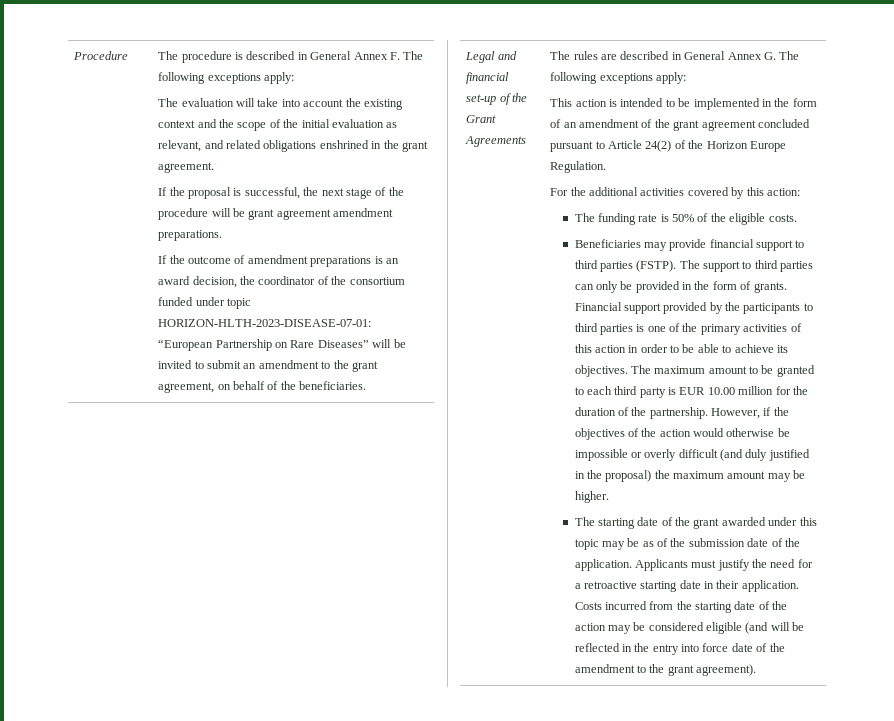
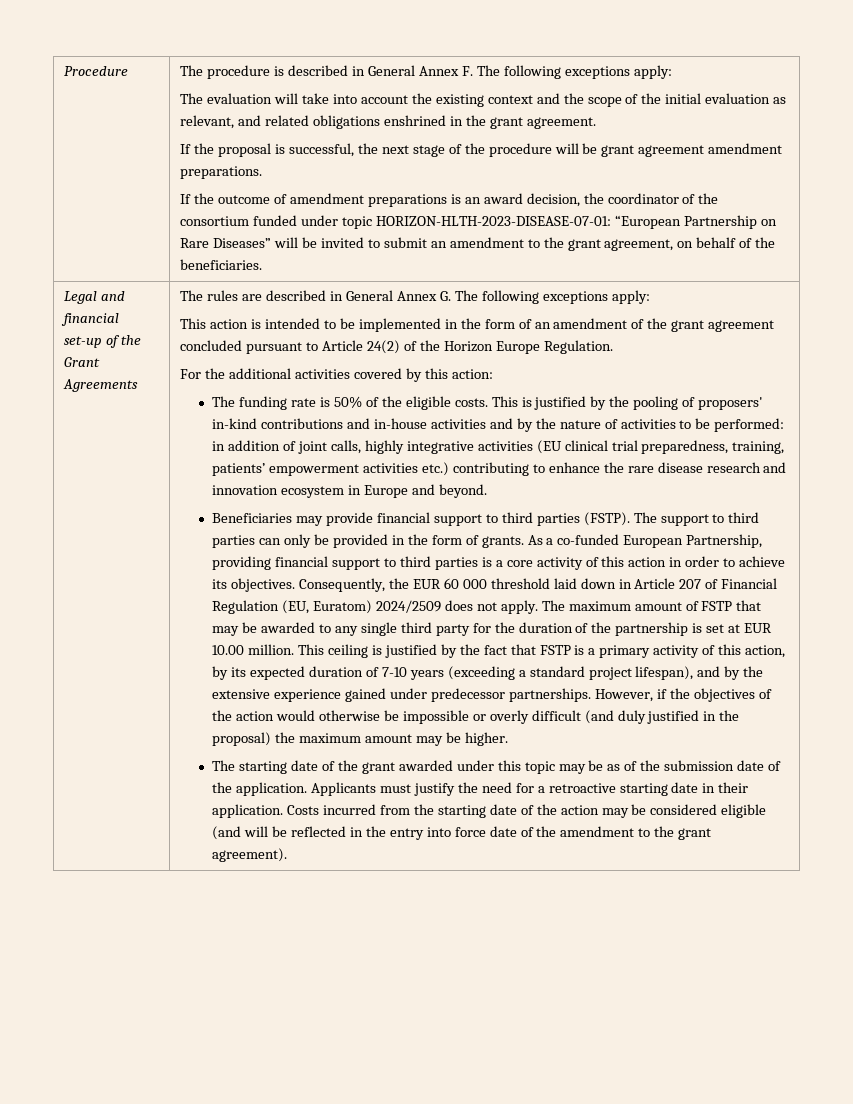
(797, 218) none -> [491,396,764,410] [212,418,785,432] [212,440,785,454] [212,462,787,476] [212,484,487,498] This is justified by the pooling of proposers' in-kind contributions and in-house activities and by the nature of activities to be performed: in addition of joint calls, highly integrative activities (EU clinical trial preparedness, training, patients’ empowerment activities etc.) contributing to enhance the rare disease research and innovation ecosystem in Europe and beyond.
[574,302,813,314] [574,323,788,335] Financial support provided by the participants to third parties is one of the primary activities -> [527,534,763,548] [212,556,583,570] As a co-funded European Partnership, providing financial support to third parties is a core activity
[682,344,788,353] [574,365,815,377] [574,386,774,398] be able to achieve its objectives. The maximum amount to be granted to each third party is EUR 10.00 million -> [739,556,786,567] [212,578,778,592] [212,600,762,614] [212,622,470,636] achieve its objectives. Consequently, the EUR 60 000 threshold laid down in Article 207 of Financial Regulation (EU, Euratom) 2024/2509 does not apply. The maximum amount of FSTP that may be awarded to any single third party
[649,407,708,419] partnership. -> [615,622,772,636] [212,644,785,658] [212,666,764,680] [212,688,591,702] partnership is set at EUR 10.00 million. This ceiling is justified by the fact that FSTP is a primary activity of this action, by its expected duration of 7-10 years (exceeding a standard project lifespan), and by the extensive experience gained under predecessor partnerships.

